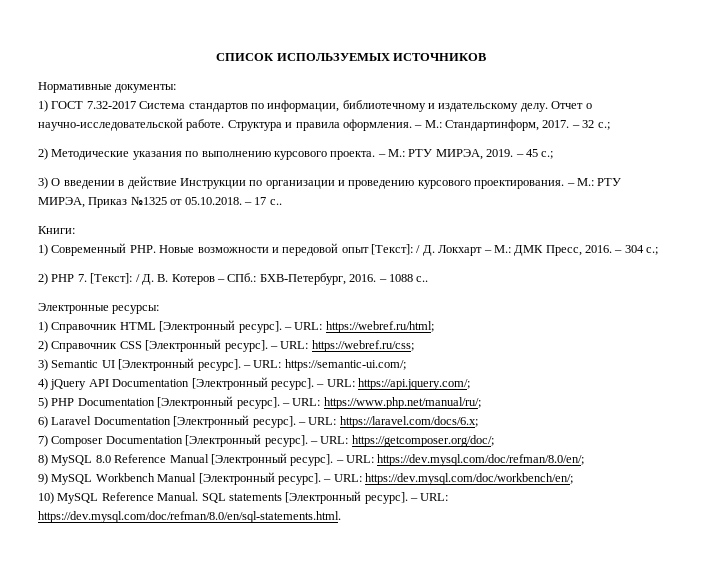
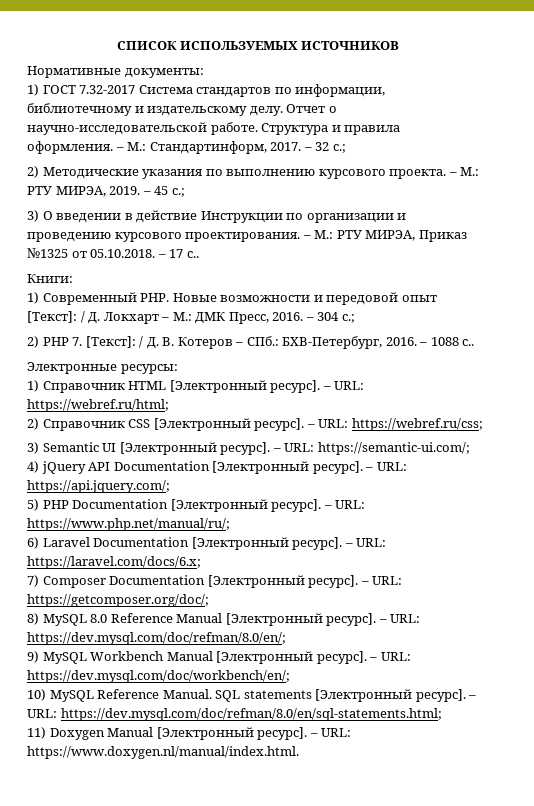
[38,511,341,523] https://dev.mysql.com/doc/refman/8.0/en/sql-statements.html. -> [60,708,442,721] [27,727,352,740] [27,746,299,759] https://dev.mysql.com/doc/refman/8.0/en/sql-statements.html; // 11) Doxygen Manual [Электронный ресурс]. – URL: https://www.doxygen.nl/manual/index.html.

